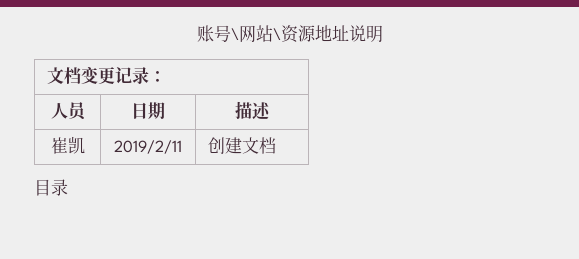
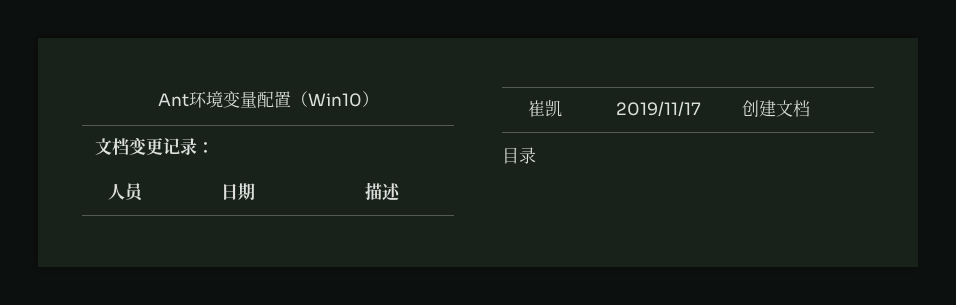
[196,25,383,43] 账号\网站\资源地址说明 -> [157,91,379,108] Ant环境变量配置（Win10）
[114,140,182,154] 2019/2/11 -> [615,101,701,117] 2019/11/17

